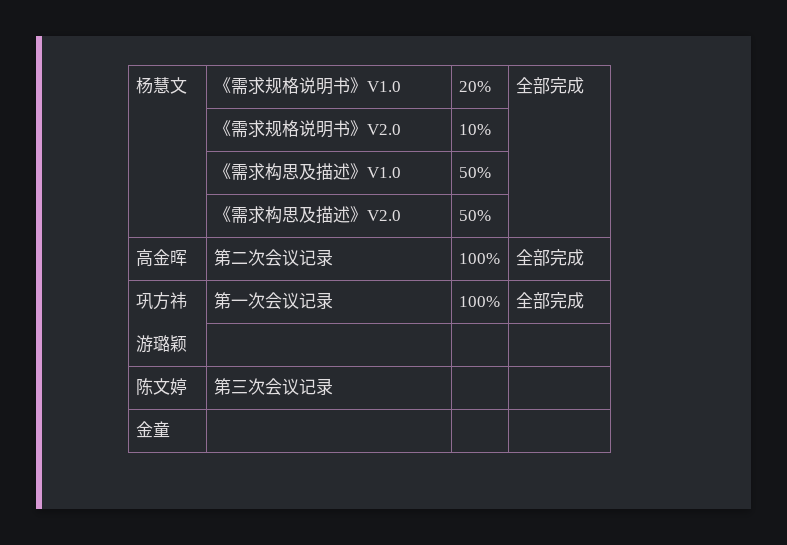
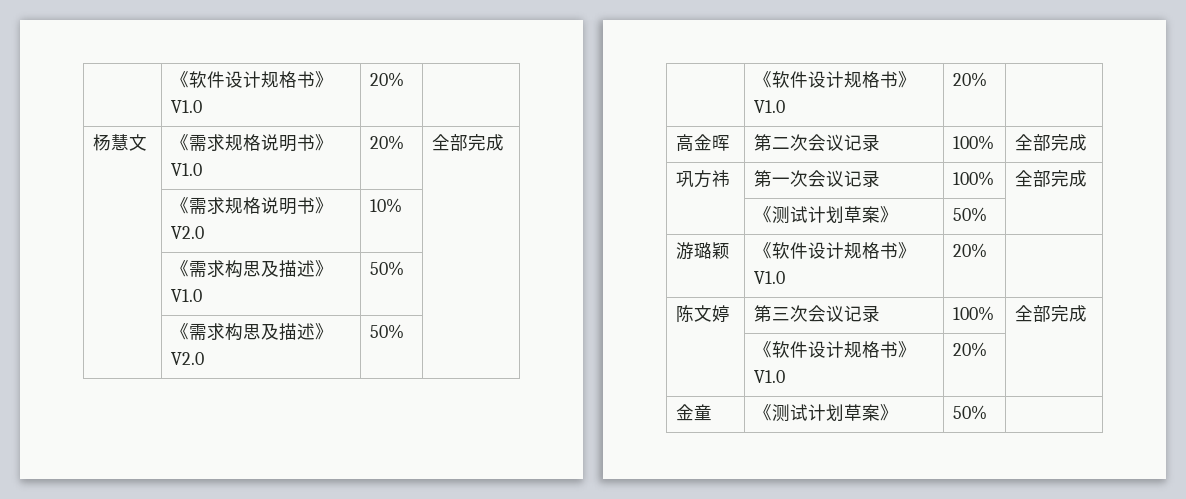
(135, 85) none -> [171,71,334,88] [171,100,203,113] [370,72,405,87] | 《软件设计规格书》V1.0 | 20% | //
(491, 215) none -> [754,71,917,88] [754,100,786,113] [953,72,988,87] // | 《软件设计规格书》V1.0 | 20% |
[135,335,187,353] 游璐颖 | | -> [754,206,899,224] [953,207,988,222] [676,242,731,260] [754,242,917,259] [754,271,786,284] [953,243,988,258] | 《测试计划草案》 | 50% | // 游璐颖 | 《软件设计规格书》V1.0 | 20%
[135,421,170,438] | // 金童 | | -> [953,306,995,321] [1015,305,1088,322] [754,341,917,358] [754,370,786,383] [953,342,988,357] [676,404,713,421] [754,404,899,422] [953,405,988,420] 100% | 全部完成 // | 《软件设计规格书》V1.0 | 20% | // 金童 | 《测试计划草案》 | 50%

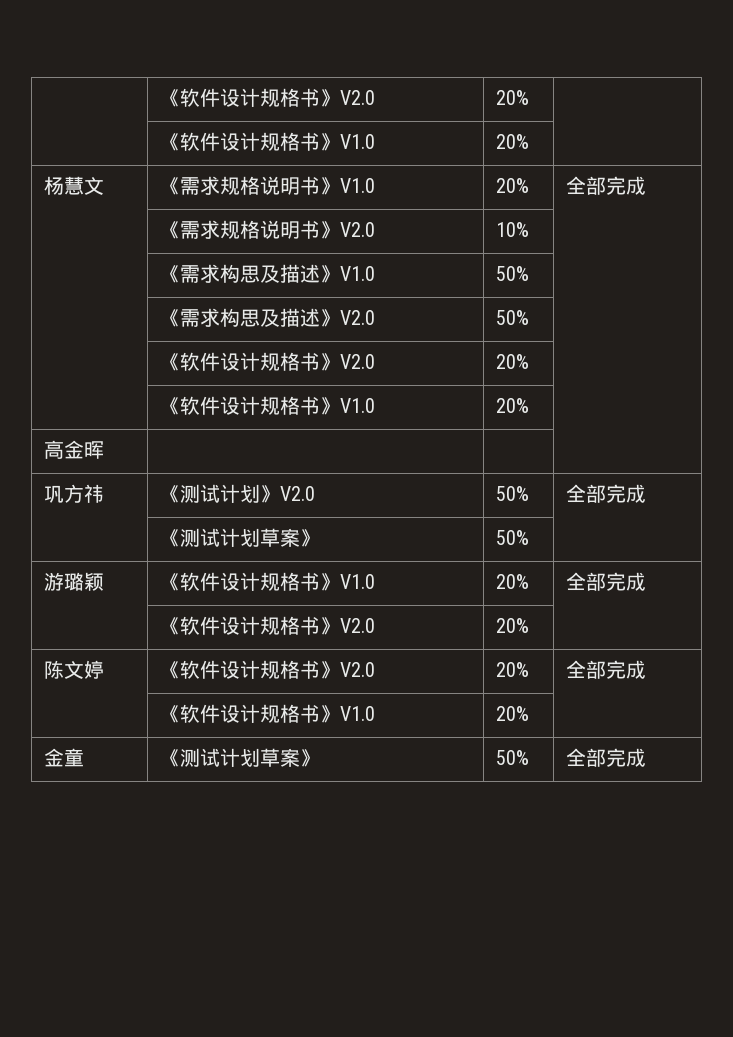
(171, 79) none -> [159,88,375,107] [495,90,529,105] | 《软件设计规格书》V2.0 | 20% | //
(405, 331) none -> [159,352,375,371] [495,354,529,369] // | 《软件设计规格书》V2.0 | 20% |
[754,134,881,151] [953,135,995,150] [1015,134,1088,151] [676,170,731,188] [754,170,881,187] [953,171,995,186] 第二次会议记录 | 100% | 全部完成 // 巩方祎 | 第一次会议记录 | 100% -> [43,484,104,503] [159,484,315,503] [495,486,529,501] | | // 巩方祎 | 《测试计划》V2.0 | 50%
[676,305,731,323] [754,305,881,322] [953,306,995,321] // 陈文婷 | 第三次会议记录 | 100% -> [565,572,646,591] [159,616,375,635] [495,618,529,633] [43,660,104,679] [159,660,375,679] [495,662,529,677] 全部完成 // | 《软件设计规格书》V2.0 | 20% | // 陈文婷 | 《软件设计规格书》V2.0 | 20%
(988, 412) none -> [565,748,646,767] 全部完成

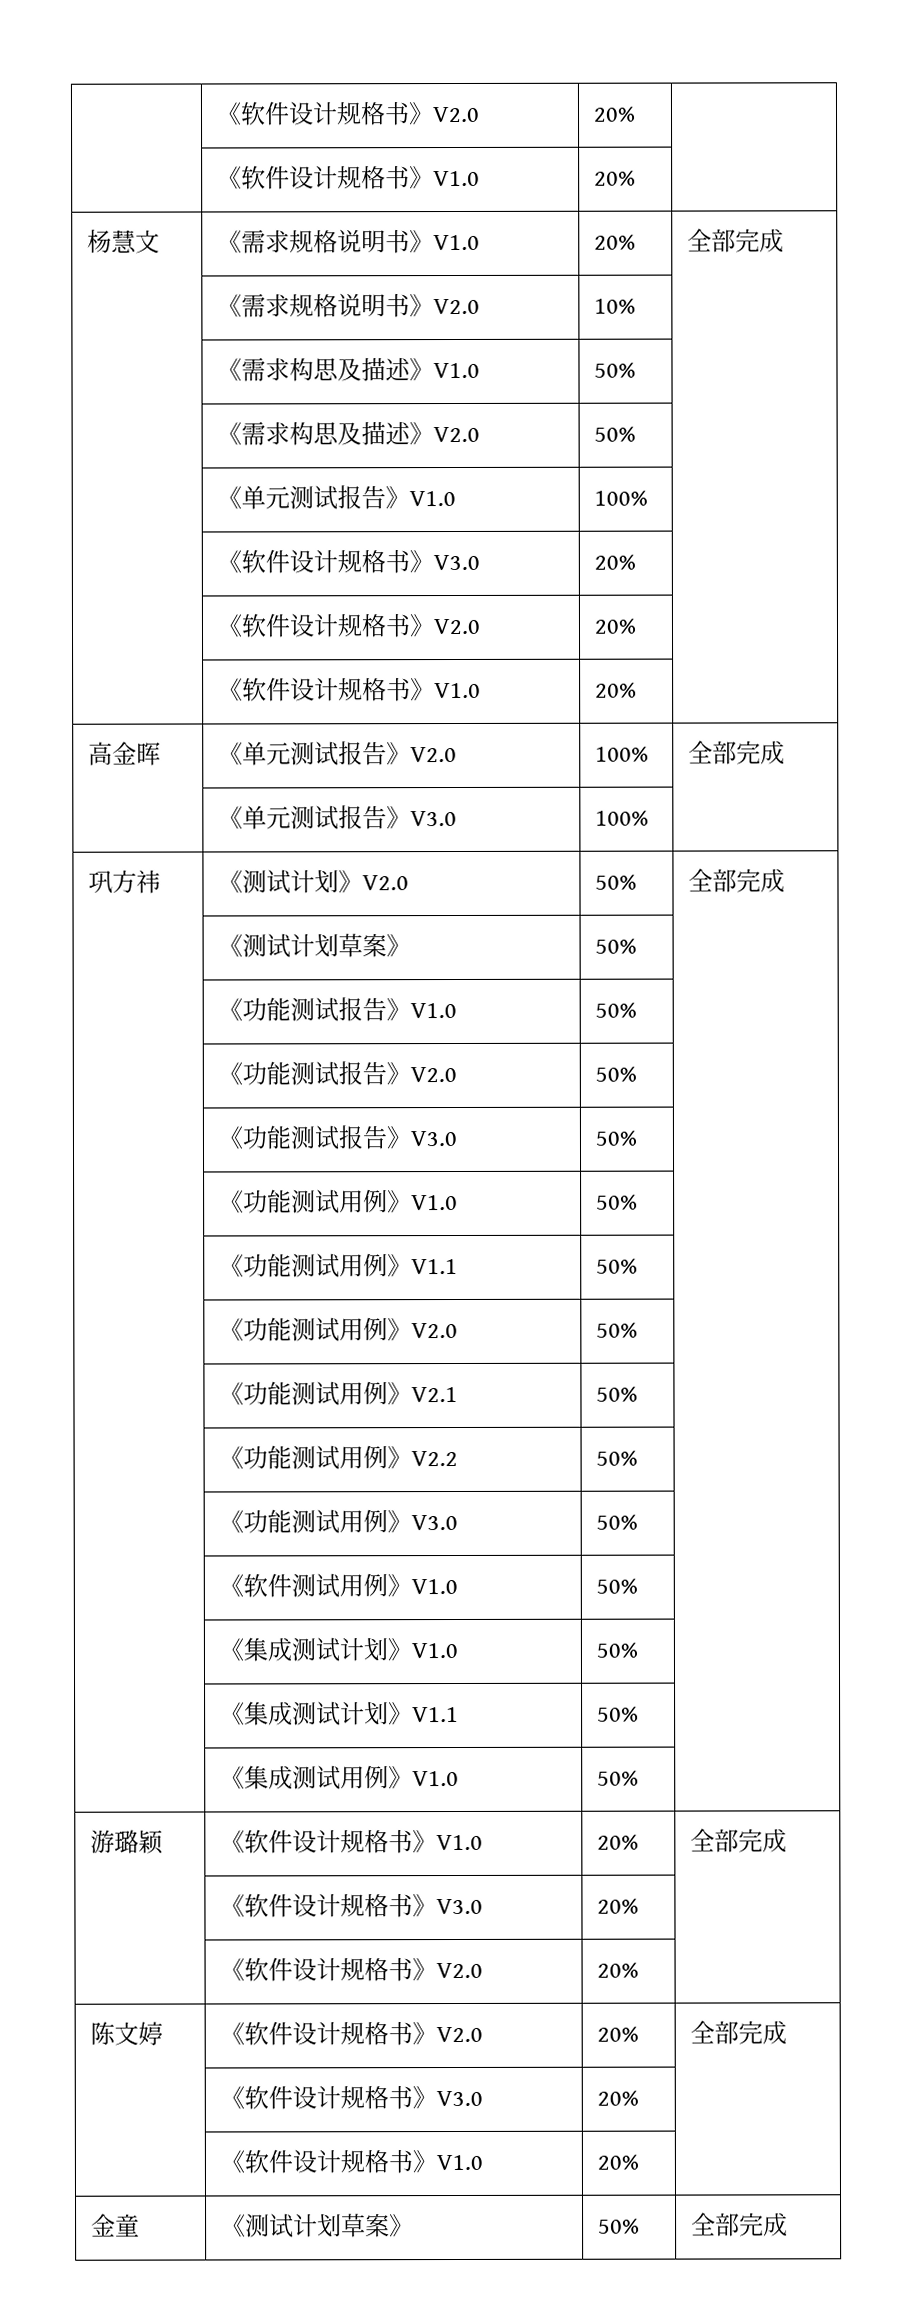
(529, 317) none -> [217,485,457,510] [594,490,649,506] [217,549,481,574] [594,554,637,570] // | 《单元测试报告》V1.0 | 100% | // | 《软件设计规格书》V3.0 | 20% |
(104, 450) | -> [218,741,458,766] [595,746,650,762] [688,740,786,765] [218,805,458,830] [595,810,650,826] 《单元测试报告》V2.0 | 100% | 全部完成 // | 《单元测试报告》V3.0 | 100%
(529, 537) none -> [218,997,458,1022] [595,1002,638,1018] [218,1061,458,1086] [595,1066,638,1082] [218,1125,458,1150] [595,1130,638,1146] [219,1189,459,1214] [596,1194,639,1210] [219,1253,459,1278] [596,1258,639,1274] [219,1317,459,1342] [596,1322,639,1338] [219,1381,459,1406] [596,1386,639,1402] [219,1445,459,1470] [596,1450,639,1466] [219,1509,459,1534] [596,1514,639,1530] [219,1573,459,1598] [596,1578,639,1594] [219,1637,459,1662] [596,1642,639,1658] [220,1701,460,1726] [597,1706,640,1722] [220,1765,460,1790] [597,1770,640,1786] // | 《功能测试报告》V1.0 | 50% | // | 《功能测试报告》V2.0 | 50% | // | 《功能测试报告》V3.0 | 50% | // | 《功能测试用例》V1.0 | 50% | // | 《功能测试用例》V1.1 | 50% | // | 《功能测试用例》V2.0 | 50% | // | 《功能测试用例》V2.1 | 50% | // | 《功能测试用例》V2.2 | 50% | // | 《功能测试用例》V3.0 | 50% | // | 《软件测试用例》V1.0 | 50% | // | 《集成测试计划》V1.0 | 50% | // | 《集成测试计划》V1.1 | 50% | // | 《集成测试用例》V1.0 | 50% |
(646, 581) none -> [220,1893,484,1918] [597,1898,640,1914] // | 《软件设计规格书》V3.0 | 20% |
(646, 669) none -> [220,2085,484,2110] [597,2090,640,2106] // | 《软件设计规格书》V3.0 | 20% |

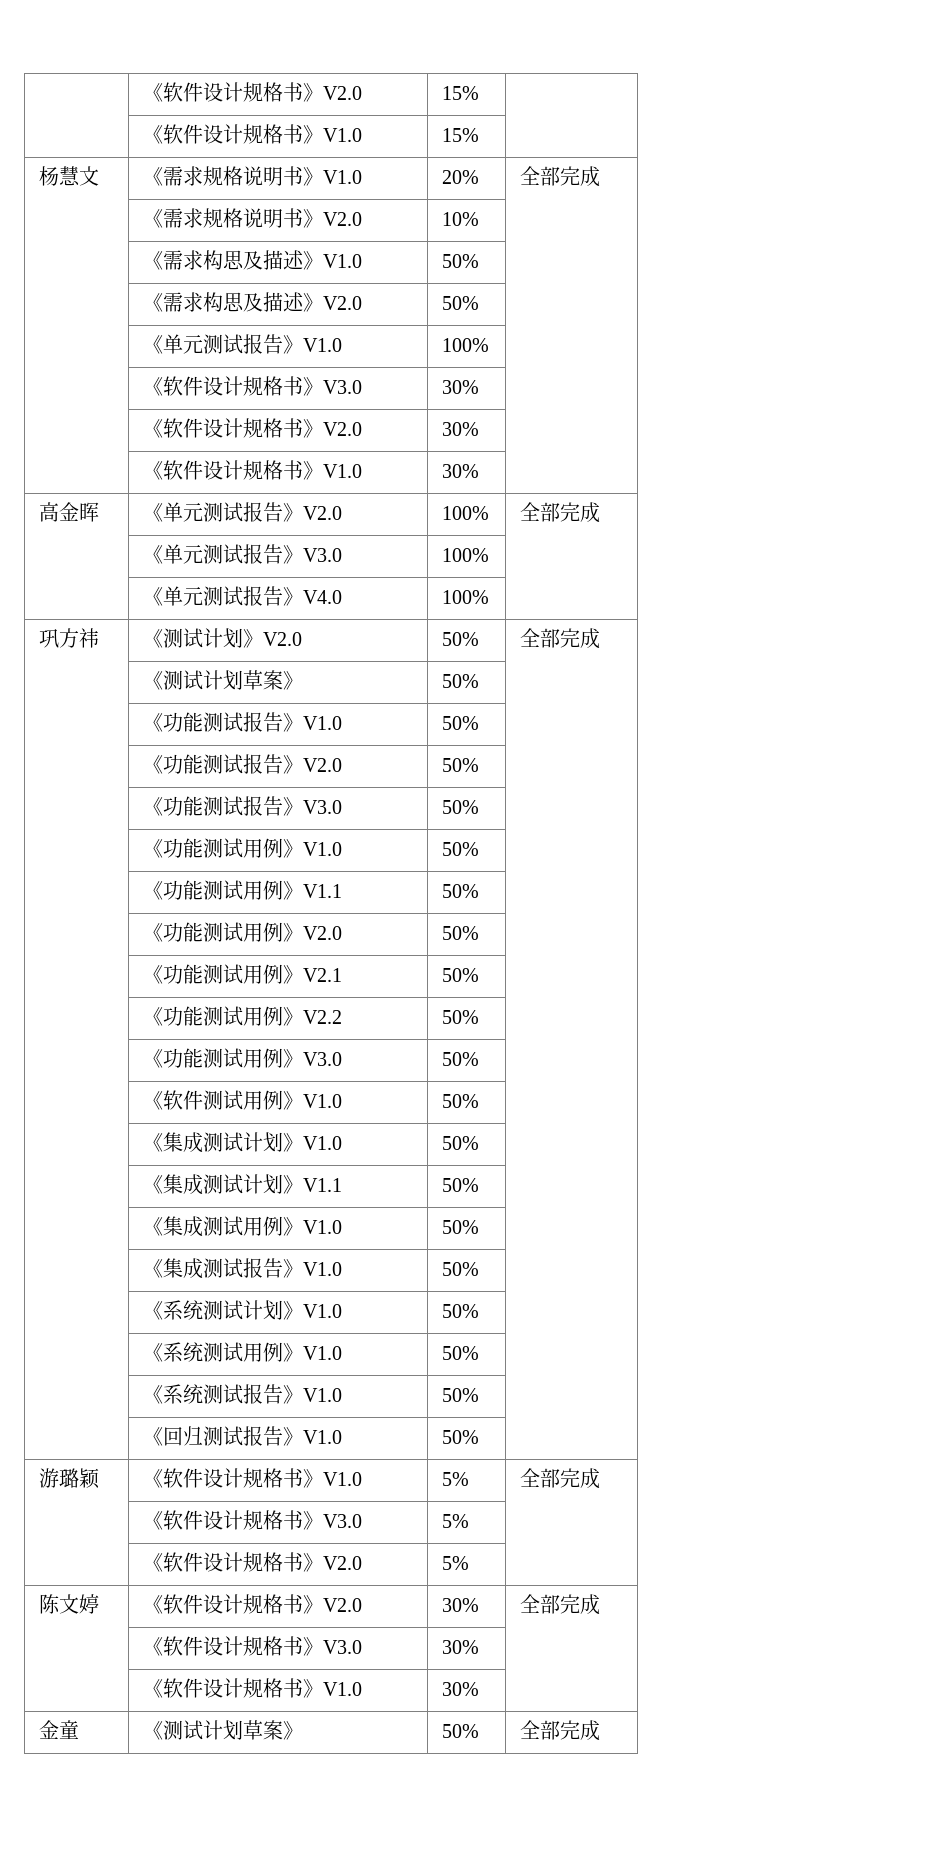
[216,101,481,126] [593,106,637,122] [217,165,481,190] [594,170,637,186] | 《软件设计规格书》V2.0 | 20% | // | 《软件设计规格书》V1.0 | 20% -> [142,82,362,102] [441,86,479,100] [142,124,362,144] [441,128,479,142] | 《软件设计规格书》V2.0 | 15% | // | 《软件设计规格书》V1.0 | 15%
[594,554,637,570] [217,613,482,638] [594,618,638,634] [218,677,482,702] [595,682,638,698] 20% | // | 《软件设计规格书》V2.0 | 20% | // | 《软件设计规格书》V1.0 | 20% -> [441,380,479,394] [142,418,362,438] [441,422,479,436] [142,460,362,480] [441,464,479,478] 30% | // | 《软件设计规格书》V2.0 | 30% | // | 《软件设计规格书》V1.0 | 30%
(650, 818) none -> [142,586,342,606] [441,590,489,604] // | 《单元测试报告》V4.0 | 100% |
(640, 1778) none -> [142,1258,342,1279] [441,1262,479,1276] [142,1300,342,1320] [441,1304,479,1318] [142,1342,342,1362] [441,1346,479,1360] [142,1384,342,1404] [441,1388,479,1402] [142,1426,342,1446] [441,1430,479,1444] // | 《集成测试报告》V1.0 | 50% | // | 《系统测试计划》V1.0 | 50% | // | 《系统测试用例》V1.0 | 50% | // | 《系统测试报告》V1.0 | 50% | // | 《回归测试报告》V1.0 | 50% |
[597,1834,640,1850] [690,1828,788,1853] [220,1893,484,1918] [597,1898,640,1914] [220,1957,484,1982] [597,1962,640,1978] 20% | 全部完成 // | 《软件设计规格书》V3.0 | 20% | // | 《软件设计规格书》V2.0 | 20% -> [441,1472,469,1486] [519,1468,600,1489] [142,1510,362,1530] [441,1514,469,1528] [142,1552,362,1572] [441,1556,469,1570] 5% | 全部完成 // | 《软件设计规格书》V3.0 | 5% | // | 《软件设计规格书》V2.0 | 5%
[597,2026,640,2042] [690,2020,788,2045] [220,2085,484,2110] [597,2090,640,2106] [220,2149,484,2174] [597,2154,640,2170] 20% | 全部完成 // | 《软件设计规格书》V3.0 | 20% | // | 《软件设计规格书》V1.0 | 20% -> [441,1598,479,1612] [519,1594,600,1615] [142,1636,362,1656] [441,1640,479,1654] [142,1678,362,1698] [441,1682,479,1696] 30% | 全部完成 // | 《软件设计规格书》V3.0 | 30% | // | 《软件设计规格书》V1.0 | 30%

